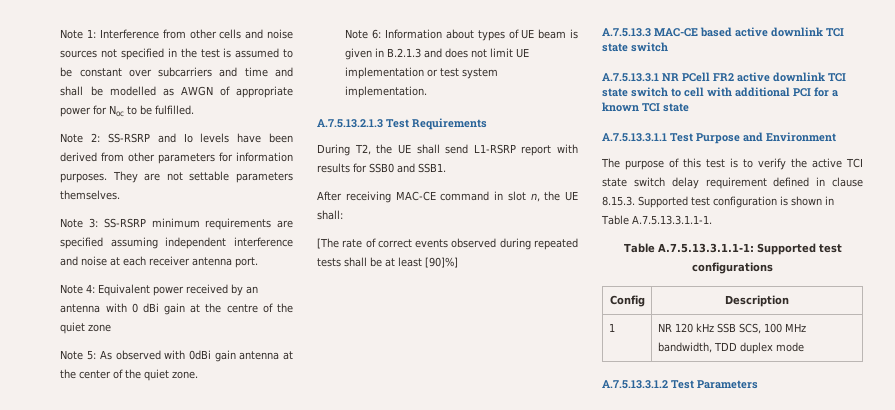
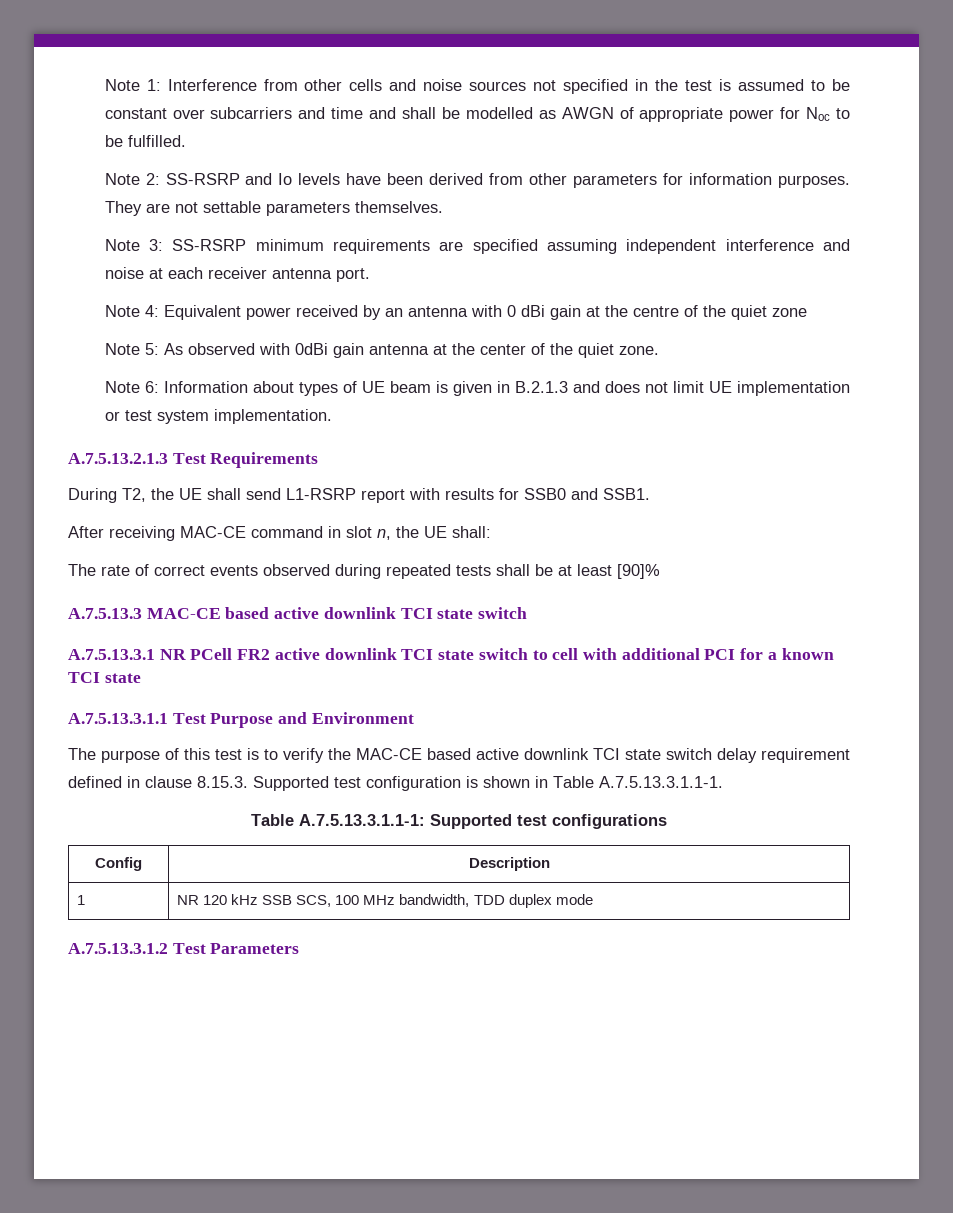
[317,238,339,249] [The -> [68,564,96,576] The
[425,257,458,268] [90]%] -> [617,564,660,579] [90]%
[812,158,842,168] active -> [356,748,589,760] MAC-CE based active downlink

